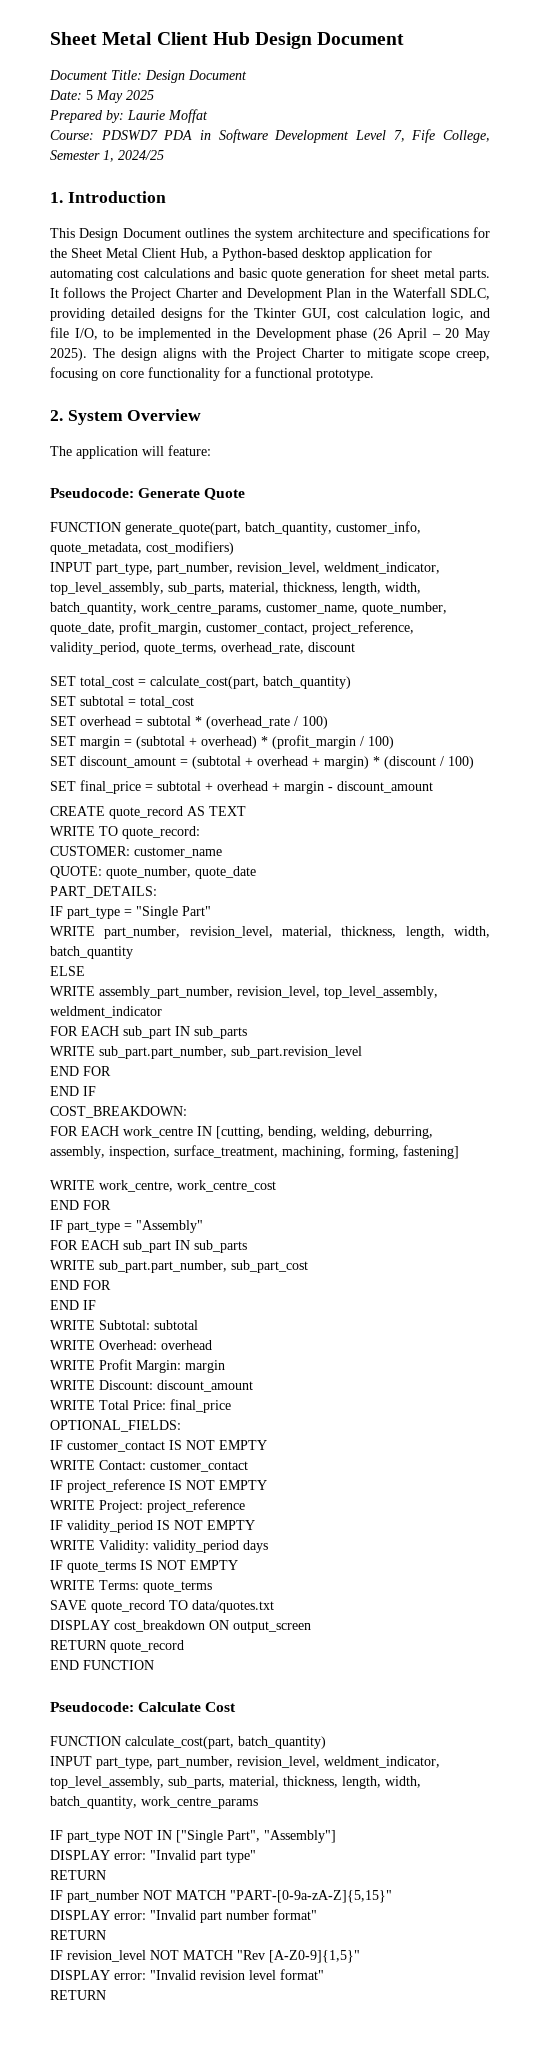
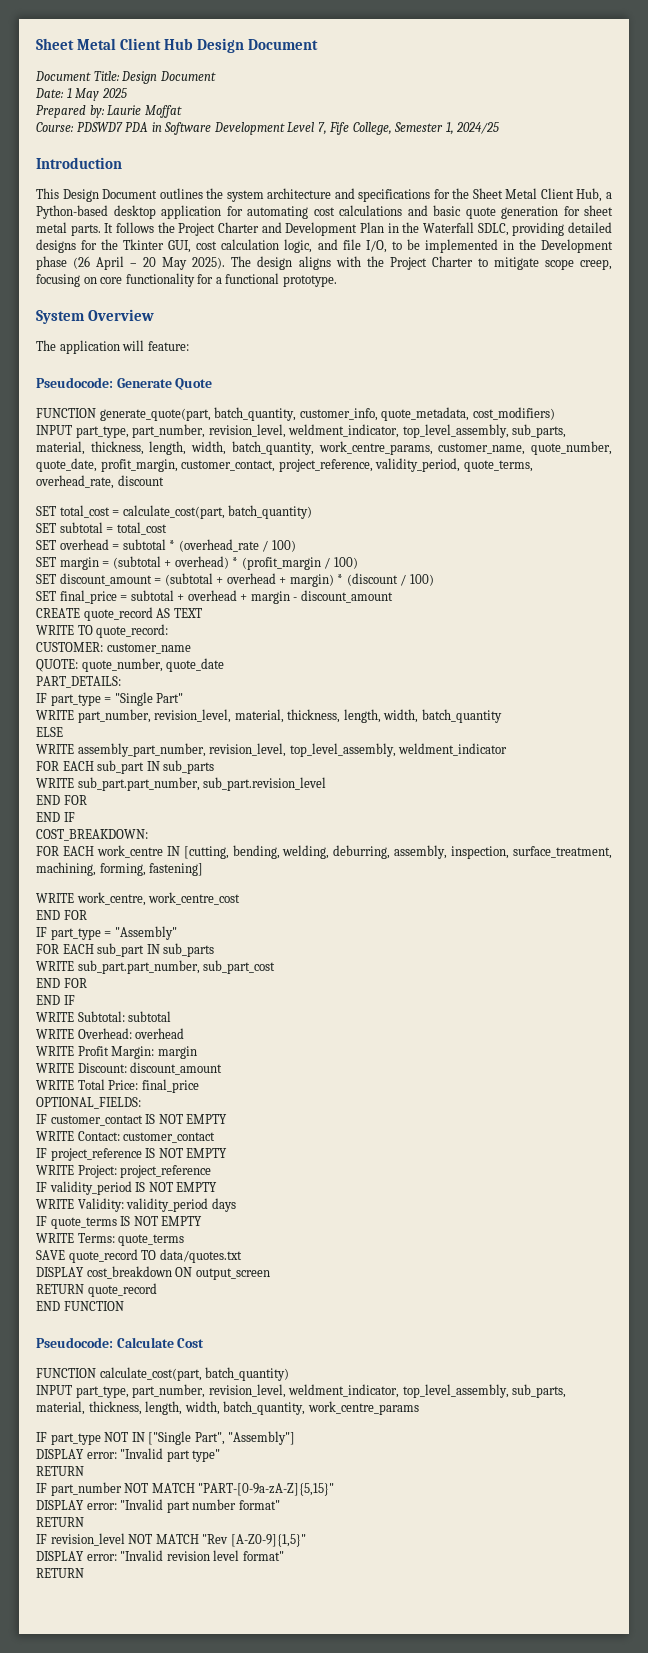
[86,90,93,100] 5 -> [66,88,72,98] 1
[50,192,63,203] 1. -> (500, 128) none
[50,410,63,421] 2. -> (337, 281) none

